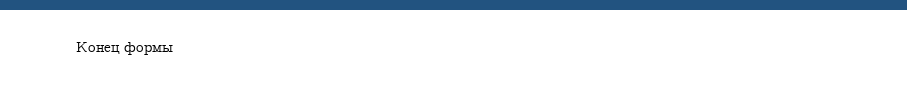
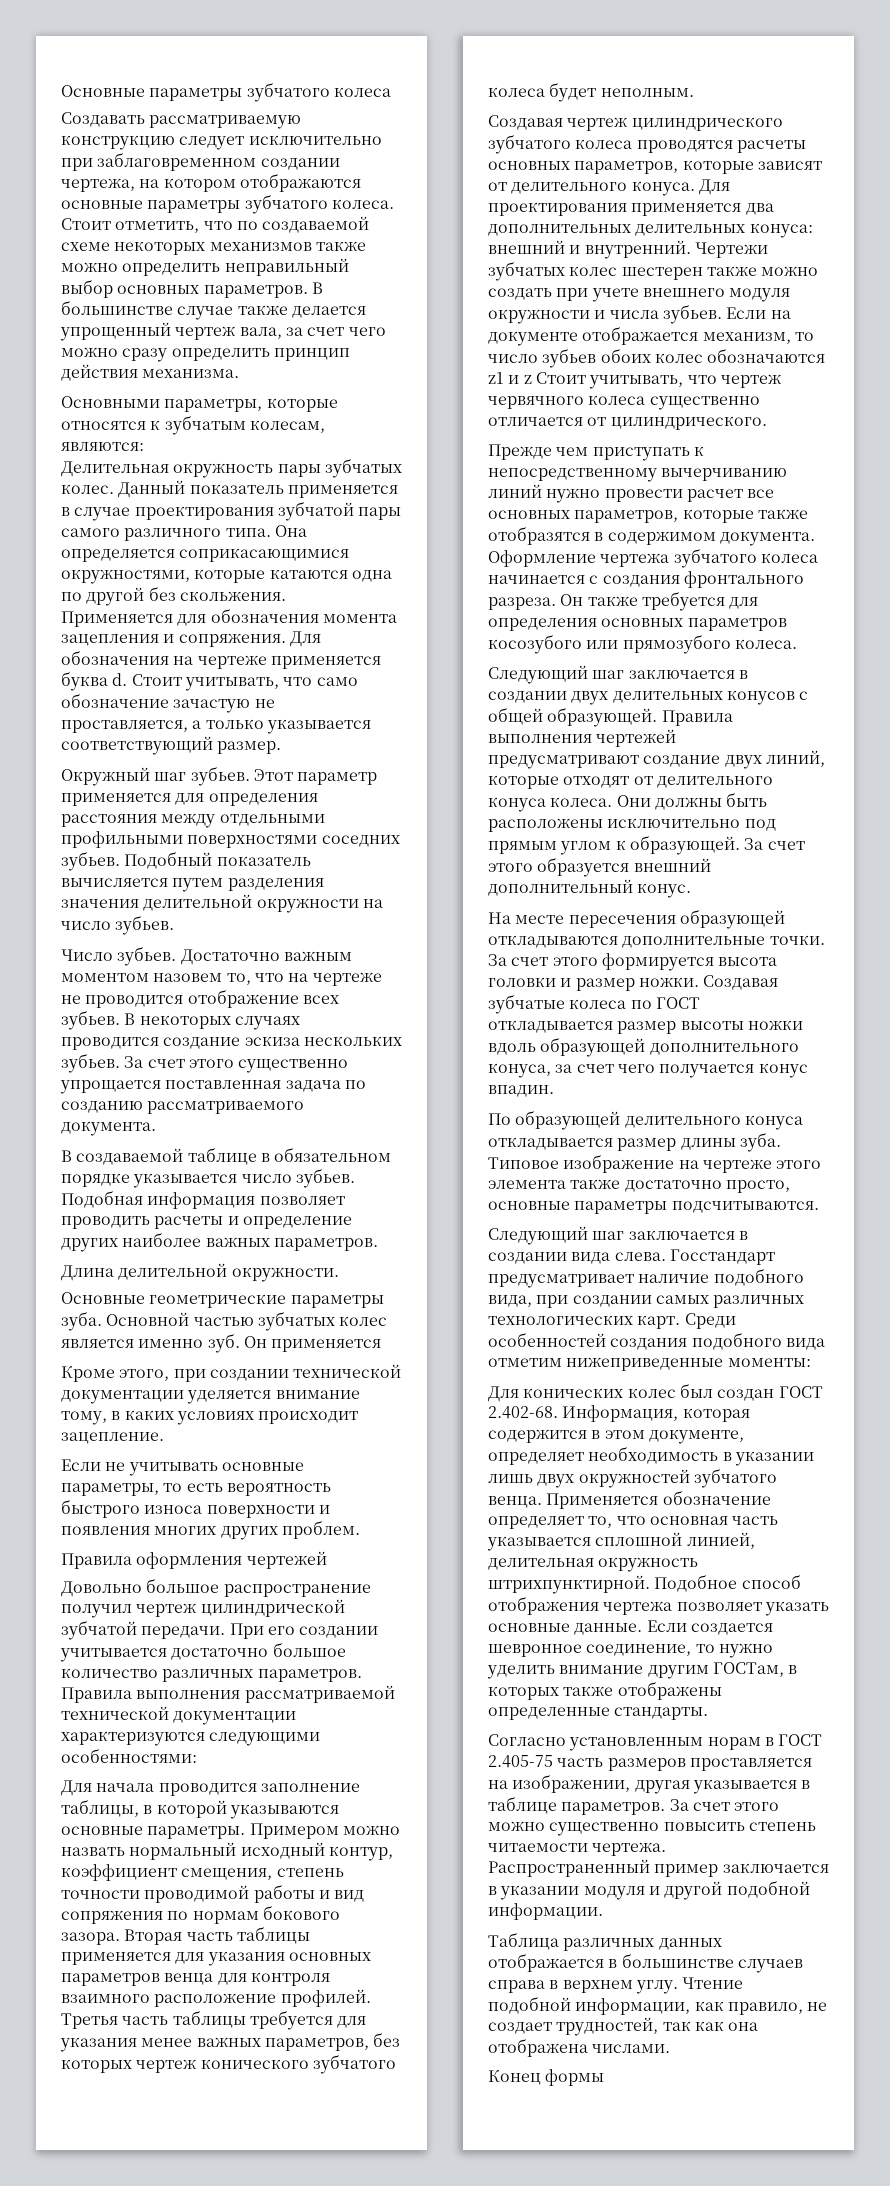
(76, 48) none -> [61,82,391,102] [61,112,302,129] [61,135,382,150] [61,152,340,171] [61,173,361,192] [61,194,394,214] [61,216,370,233] [61,241,366,255] [61,258,349,276] [61,279,323,298] [61,300,366,320] [60,322,386,341] [61,347,350,362] [61,364,240,381] [61,396,338,412] [61,415,325,435] [61,442,144,451] [61,458,402,478] [61,480,398,498] [61,501,402,521] [61,525,307,541] [61,548,350,562] [61,569,392,584] [61,586,286,606] [61,608,397,627] [61,631,321,647] [61,650,381,669] [61,671,358,691] [61,693,275,713] [61,719,371,734] [61,736,282,755] [61,766,378,786] [61,793,318,806] [61,813,325,828] [61,831,400,848] [61,851,311,871] [61,878,324,892] [61,894,383,913] [61,915,175,935] [61,946,352,966] [61,972,382,986] [61,989,339,1008] [61,1010,300,1030] [61,1036,402,1050] [61,1053,349,1073] [60,1080,366,1094] [61,1101,305,1114] [61,1121,156,1136] [61,1147,392,1165] [61,1168,355,1188] [61,1190,345,1209] [61,1216,352,1229] [61,1232,378,1252] [61,1263,339,1282] [61,1292,384,1308] [61,1311,388,1331] [61,1333,382,1353] [61,1364,402,1382] [61,1389,360,1404] [61,1410,359,1425] [61,1432,164,1444] [61,1459,304,1476] [61,1483,331,1496] [61,1499,330,1518] [61,1520,360,1540] [61,1551,327,1569] [61,1578,371,1597] [61,1599,345,1618] [61,1620,379,1640] [60,1642,346,1662] [61,1668,362,1682] [61,1685,395,1703] [61,1706,297,1725] [61,1731,321,1746] [61,1748,197,1763] [61,1780,360,1796] [61,1799,339,1819] [61,1823,400,1839] [61,1842,393,1861] [61,1864,344,1881] [61,1884,365,1903] [61,1905,340,1924] [61,1926,310,1945] [61,1951,371,1966] [61,1972,330,1986] [61,1989,371,2007] [61,2010,367,2030] [60,2032,401,2052] [61,2054,396,2074] [488,82,694,102] [488,115,783,131] [488,134,806,154] [488,160,822,174] [488,179,730,196] [488,202,774,216] [488,223,813,238] [488,240,768,259] [488,261,819,281] [488,288,791,302] [488,304,791,324] [488,326,814,346] [488,348,826,368] [488,372,782,389] [488,395,760,410] [488,416,767,430] [488,444,704,461] [488,468,788,482] [488,484,775,503] [488,509,808,523] [488,526,815,546] [488,548,818,568] [488,571,804,588] [488,591,759,611] [488,618,787,631] [488,634,797,654] [488,665,748,684] [488,690,809,705] [488,707,733,727] [488,729,677,747] [488,750,825,769] [488,775,773,789] [488,792,768,812] [488,818,776,832] [488,835,805,855] [488,857,711,877] [488,879,692,898] [488,909,785,929] [488,935,825,948] [488,953,778,971] [488,975,779,991] [488,994,700,1014] [488,1020,803,1034] [488,1037,799,1057] [488,1063,808,1078] [488,1085,554,1097] [488,1110,803,1130] [488,1132,781,1152] [488,1154,822,1173] [488,1179,790,1193] [488,1201,819,1214] [488,1226,748,1245] [488,1249,775,1265] [488,1268,804,1288] [488,1295,805,1308] [488,1313,736,1329] [488,1332,825,1350] [488,1357,811,1371] [488,1383,823,1402] [488,1405,750,1422] [488,1429,744,1444] [488,1446,814,1466] [488,1468,777,1488] [488,1490,771,1509] [488,1516,779,1529] [487,1532,755,1551] [488,1557,699,1572] [488,1574,801,1594] [488,1596,829,1616] [488,1620,773,1635] [488,1643,773,1658] [487,1662,798,1679] [488,1681,722,1700] [488,1707,709,1720] [488,1734,823,1751] [488,1755,812,1771] [488,1774,811,1794] [488,1796,780,1815] [488,1821,816,1836] [488,1842,667,1856] [488,1859,829,1877] [488,1880,810,1900] [488,1903,603,1920] [488,1932,722,1951] [488,1953,803,1973] [488,1977,744,1994] [488,1996,828,2015] [488,2017,759,2036] [488,2038,671,2057] Основные параметры зубчатого колеса // Создавать рассматриваемую конструкцию следует исключительно при заблаговременном создании чертежа, на котором отображаются основные параметры зубчатого колеса. Стоит отметить, что по создаваемой схеме некоторых механизмов также можно определить неправильный выбор основных параметров. В большинстве случае также делается упрощенный чертеж вала, за счет чего можно сразу определить принцип действия механизма. // Основными параметры, которые относятся к зубчатым колесам, являются: // Делительная окружность пары зубчатых колес. Данный показатель применяется в случае проектирования зубчатой пары самого различного типа. Она определяется соприкасающимися окружностями, которые катаются одна по другой без скольжения. Применяется для обозначения момента зацепления и сопряжения. Для обозначения на чертеже применяется буква d. Стоит учитывать, что само обозначение зачастую не проставляется, а только указывается соответствующий размер. // Окружный шаг зубьев. Этот параметр применяется для определения расстояния между отдельными профильными поверхностями соседних зубьев. Подобный показатель вычисляется путем разделения значения делительной окружности на число зубьев. // Число зубьев. Достаточно важным моментом назовем то, что на чертеже не проводится отображение всех зубьев. В некоторых случаях проводится создание эскиза нескольких зубьев. За счет этого существенно упрощается поставленная задача по созданию рассматриваемого документа. // В создаваемой таблице в обязательном порядке указывается число зубьев. Подобная информация позволяет проводить расчеты и определение других наиболее важных параметров. // Длина делительной окружности. // Основные геометрические параметры зуба. Основной частью зубчатых колес является именно зуб. Он применяется // Кроме этого, при создании технической документации уделяется внимание тому, в каких условиях происходит зацепление. // Если не учитывать основные параметры, то есть вероятность быстрого износа поверхности и появления многих других проблем. // Правила оформления чертежей // Довольно большое распространение получил чертеж цилиндрической зубчатой передачи. При его создании учитывается достаточно большое количество различных параметров. Правила выполнения рассматриваемой технической документации характеризуются следующими особенностями: // Для начала проводится заполнение таблицы, в которой указываются основные параметры. Примером можно назвать нормальный исходный контур, коэффициент смещения, степень точности проводимой работы и вид сопряжения по нормам бокового зазора. Вторая часть таблицы применяется для указания основных параметров венца для контроля взаимного расположение профилей. Третья часть таблицы требуется для указания менее важных параметров, без которых чертеж конического зубчатого колеса будет неполным. // Создавая чертеж цилиндрического зубчатого колеса проводятся расчеты основных параметров, которые зависят от делительного конуса. Для проектирования применяется два дополнительных делительных конуса: внешний и внутренний. Чертежи зубчатых колес шестерен также можно создать при учете внешнего модуля окружности и числа зубьев. Если на документе отображается механизм, то число зубьев обоих колес обозначаются z1 и z Стоит учитывать, что чертеж червячного колеса существенно отличается от цилиндрического. // Прежде чем приступать к непосредственному вычерчиванию линий нужно провести расчет все основных параметров, которые также отобразятся в содержимом документа. Оформление чертежа зубчатого колеса начинается с создания фронтального разреза. Он также требуется для определения основных параметров косозубого или прямозубого колеса. // Следующий шаг заключается в создании двух делительных конусов с общей образующей. Правила выполнения чертежей предусматривают создание двух линий, которые отходят от делительного конуса колеса. Они должны быть расположены исключительно под прямым углом к образующей. За счет этого образуется внешний дополнительный конус. // На месте пересечения образующей откладываются дополнительные точки. За счет этого формируется высота головки и размер ножки. Создавая зубчатые колеса по ГОСТ откладывается размер высоты ножки вдоль образующей дополнительного конуса, за счет чего получается конус впадин. // По образующей делительного конуса откладывается размер длины зуба. Типовое изображение на чертеже этого элемента также достаточно просто, основные параметры подсчитываются. // Следующий шаг заключается в создании вида слева. Госстандарт предусматривает наличие подобного вида, при создании самых различных технологических карт. Среди особенностей создания подобного вида отметим нижеприведенные моменты: // Для конических колес был создан ГОСТ 2.402-68. Информация, которая содержится в этом документе, определяет необходимость в указании лишь двух окружностей зубчатого венца. Применяется обозначение определяет то, что основная часть указывается сплошной линией, делительная окружность штрихпунктирной. Подобное способ отображения чертежа позволяет указать основные данные. Если создается шевронное соединение, то нужно уделить внимание другим ГОСТам, в которых также отображены определенные стандарты. // Согласно установленным норам в ГОСТ 2.405-75 часть размеров проставляется на изображении, другая указывается в таблице параметров. За счет этого можно существенно повысить степень читаемости чертежа. Распространенный пример заключается в указании модуля и другой подобной информации. // Таблица различных данных отображается в большинстве случаев справа в верхнем углу. Чтение подобной информации, как правило, не создает трудностей, так как она отображена числами. //

